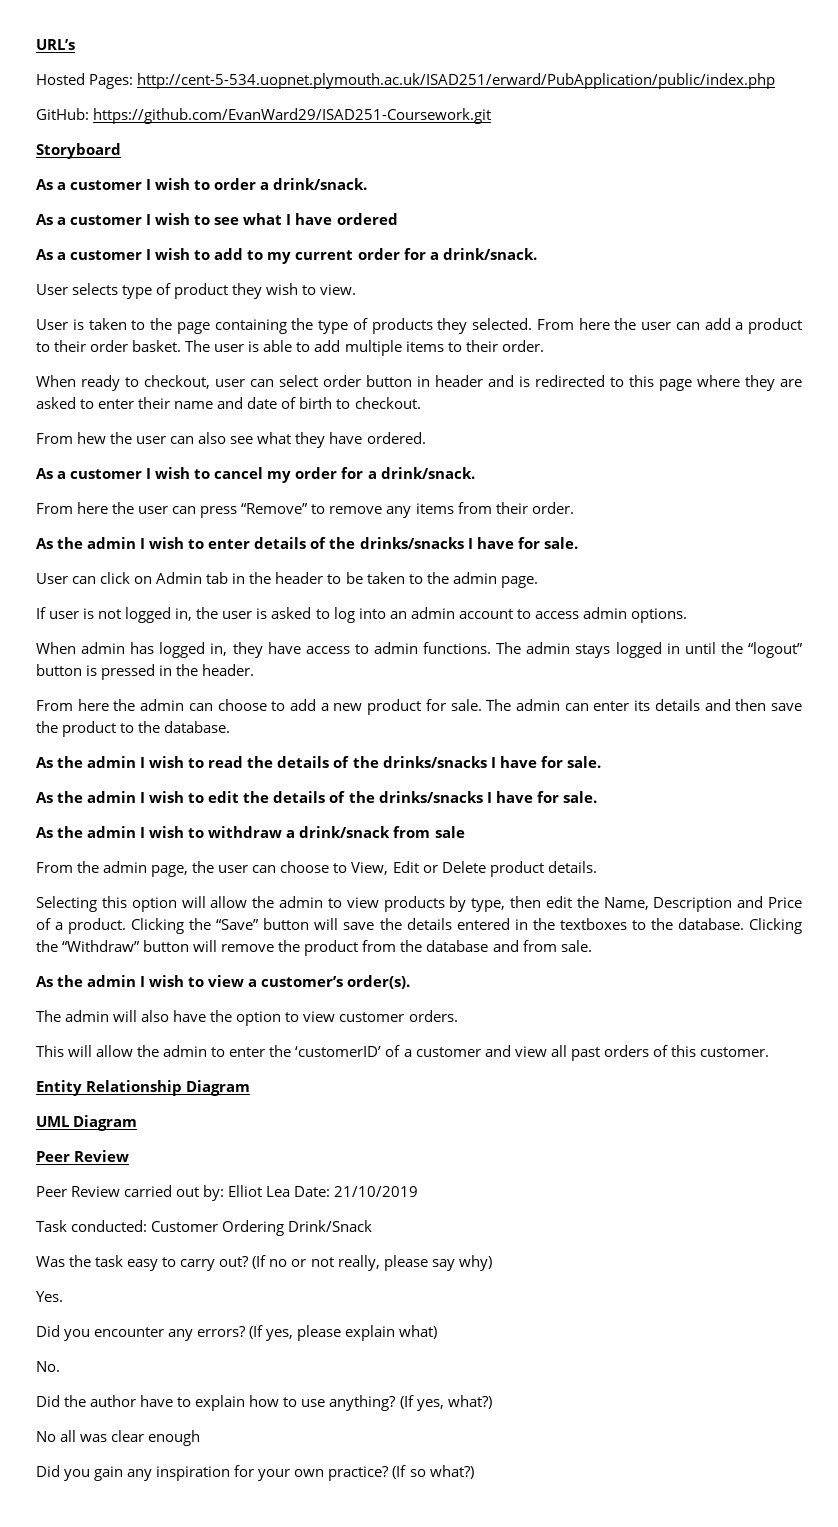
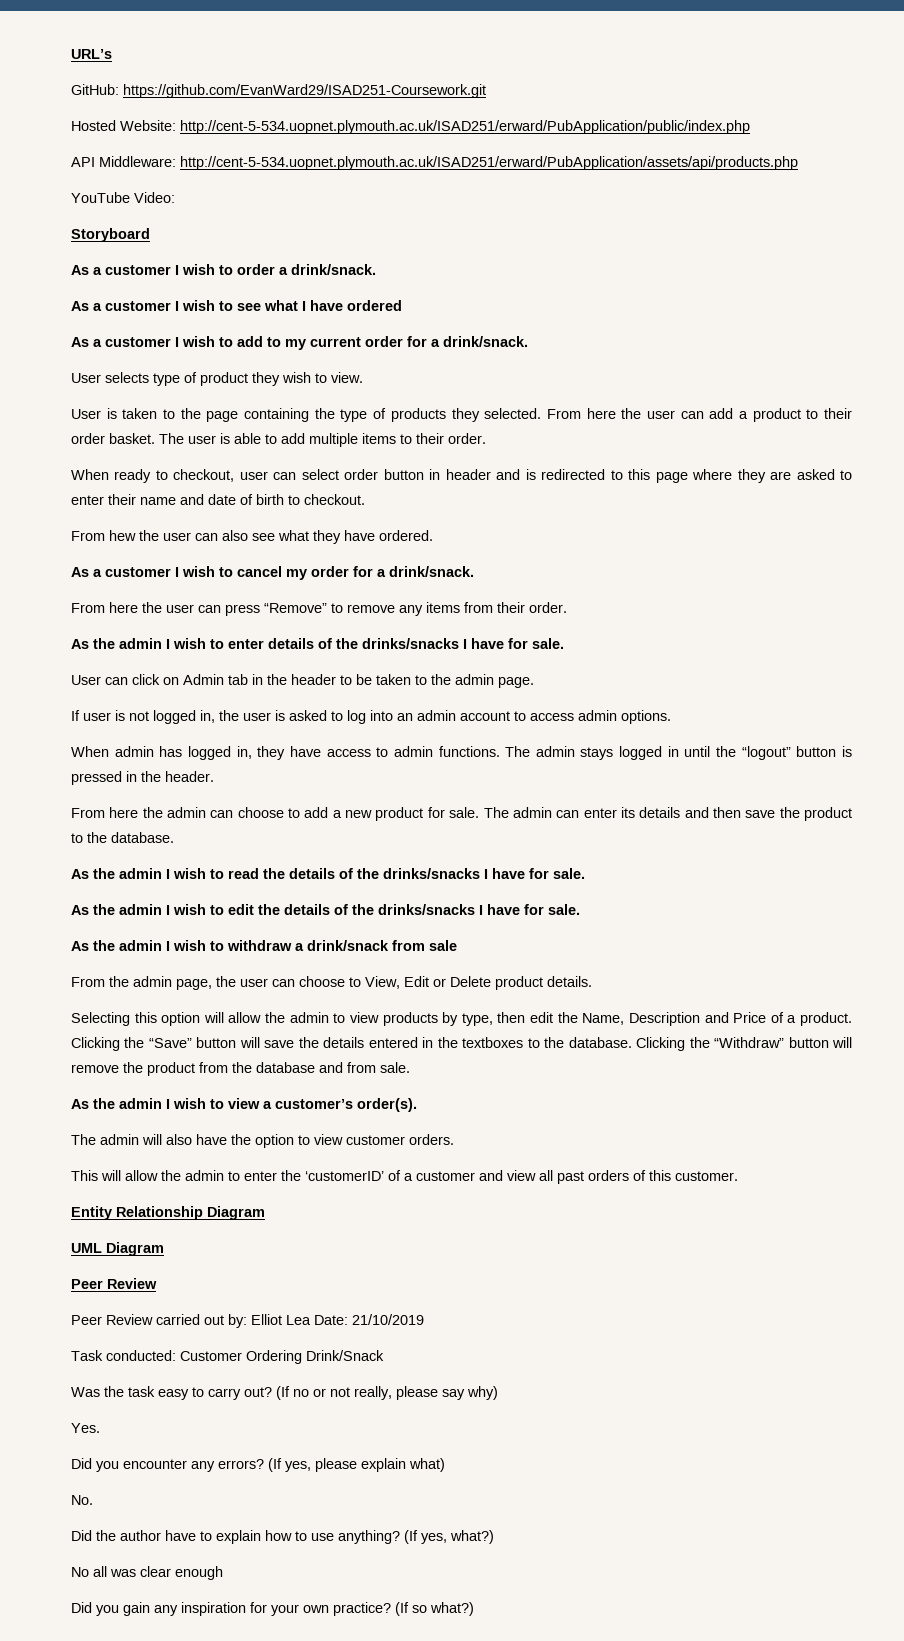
[36,73,776,89] // Hosted Pages: http://cent-5-534.uopnet.plymouth.ac.uk/ISAD251/erward/PubApplication/public/index.php -> (112, 54) none
(492, 116) none -> [71,120,750,134] [71,156,798,170] [71,192,175,203] // Hosted Website: http://cent-5-534.uopnet.plymouth.ac.uk/ISAD251/erward/PubApplication/public/index.php // API Middleware: http://cent-5-534.uopnet.plymouth.ac.uk/ISAD251/erward/PubApplication/assets/api/products.php // YouTube Video:

